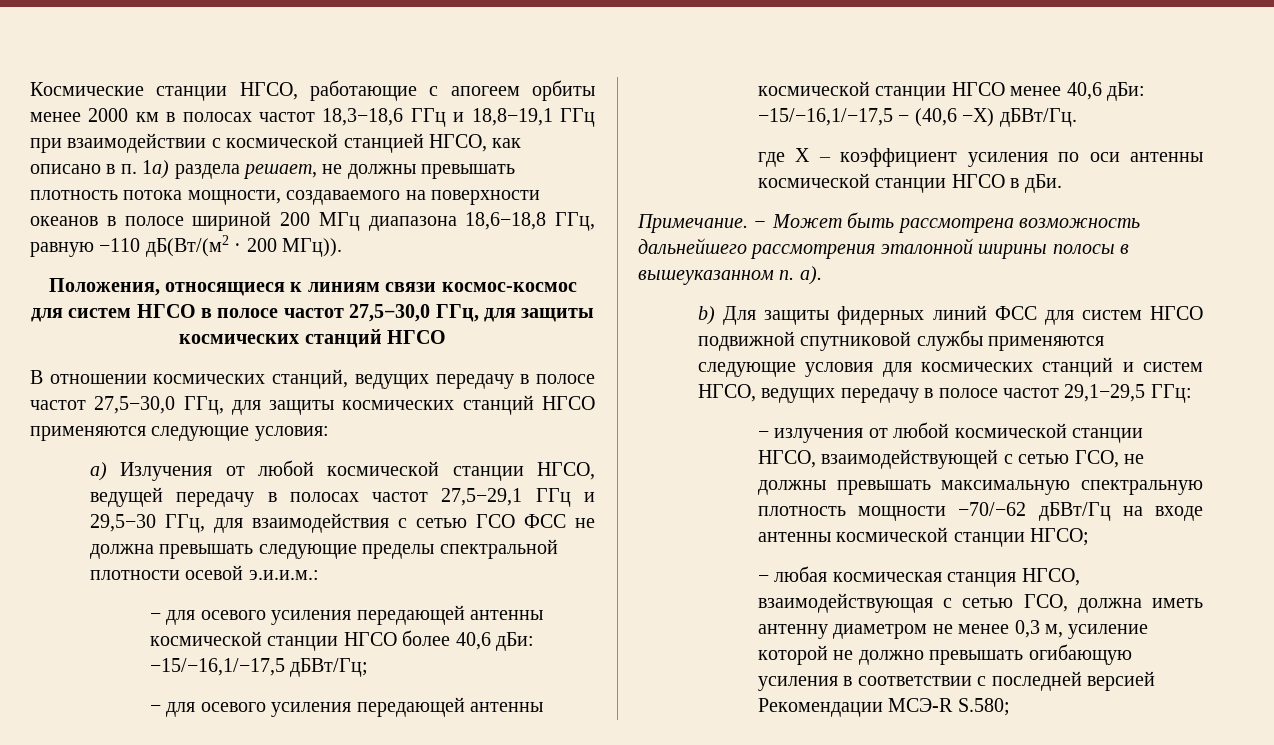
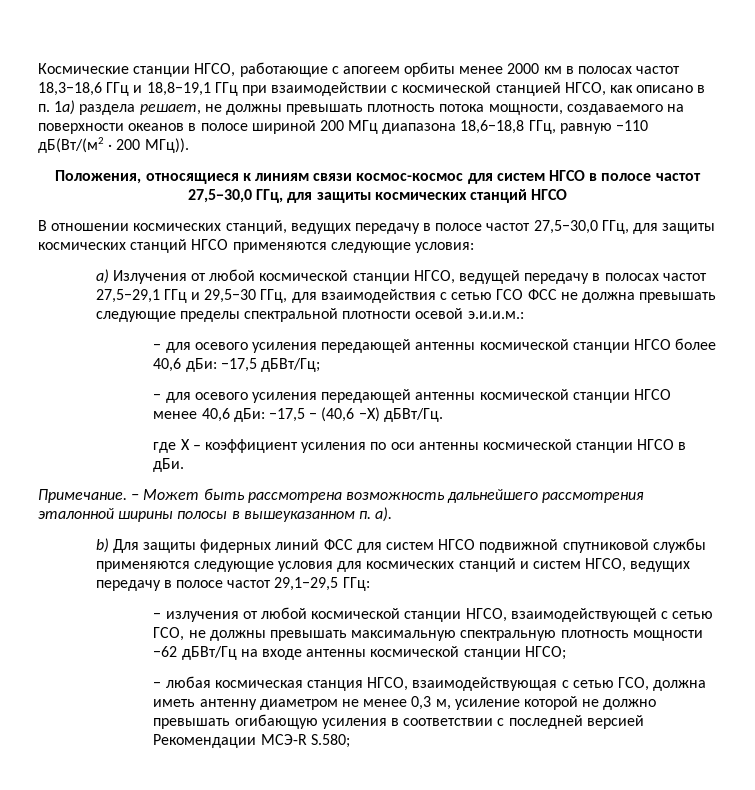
[149,658,285,676] −15/−16,1/−17,5 -> [220,358,257,372] −17,5
[757,108,893,126] −15/−16,1/−17,5 -> [268,408,305,422] −17,5
[958,502,1027,516] −70/−62 -> [153,646,178,657] −62

